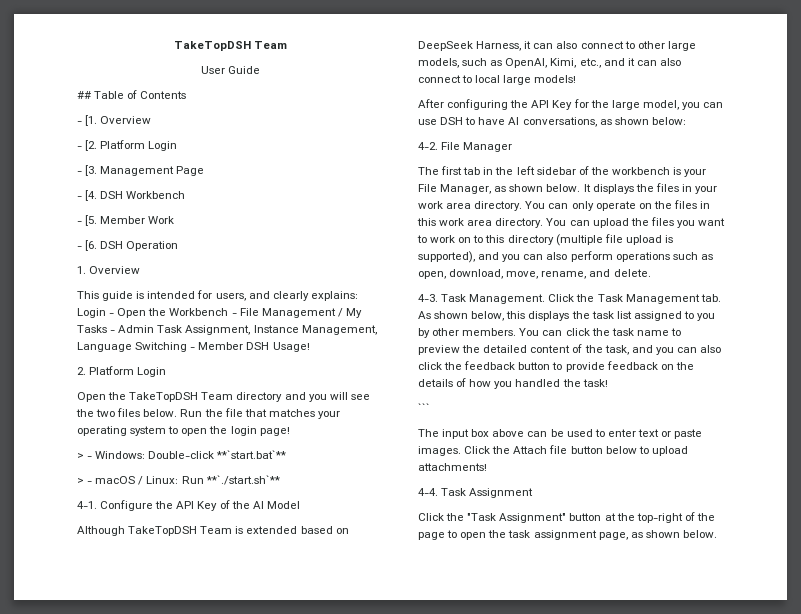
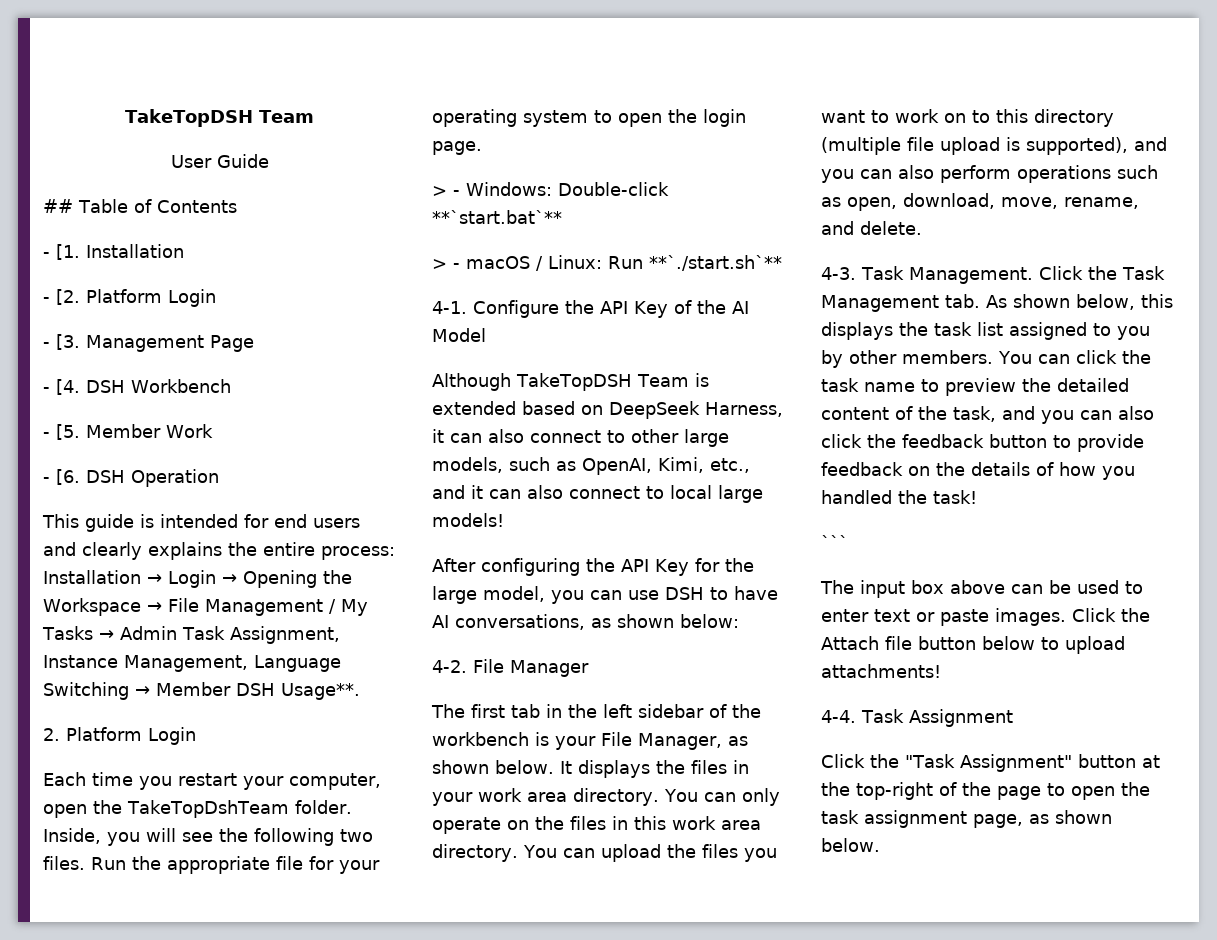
[100,116,152,124] Overview -> [86,244,184,258] Installation
[77,266,141,274] // 1. Overview -> (219, 478) none
[215,291,358,301] [77,308,237,318] users, and clearly explains: Login - Open the Workbench - -> [274,514,360,528] [43,542,395,560] [43,570,352,588] [43,598,162,616] end users and clearly explains the entire process: Installation → Login → Opening the Workspace →
[110,330,116,333] - -> [98,630,114,640] →
[190,347,196,350] - -> [135,686,150,696] →
[272,342,310,352] Usage! -> [281,683,360,700] Usage**.
[77,392,370,402] [76,408,315,417] Open the TakeTopDSH Team directory and you will see the two files below. Run the file that matches -> [43,772,381,790] [43,800,352,818] [43,828,373,846] [43,856,334,874] Each time you restart your computer, open the TakeTopDshTeam folder. Inside, you will see the following two files. Run the appropriate file for
[259,427,290,436] page! -> [432,141,482,155] page.

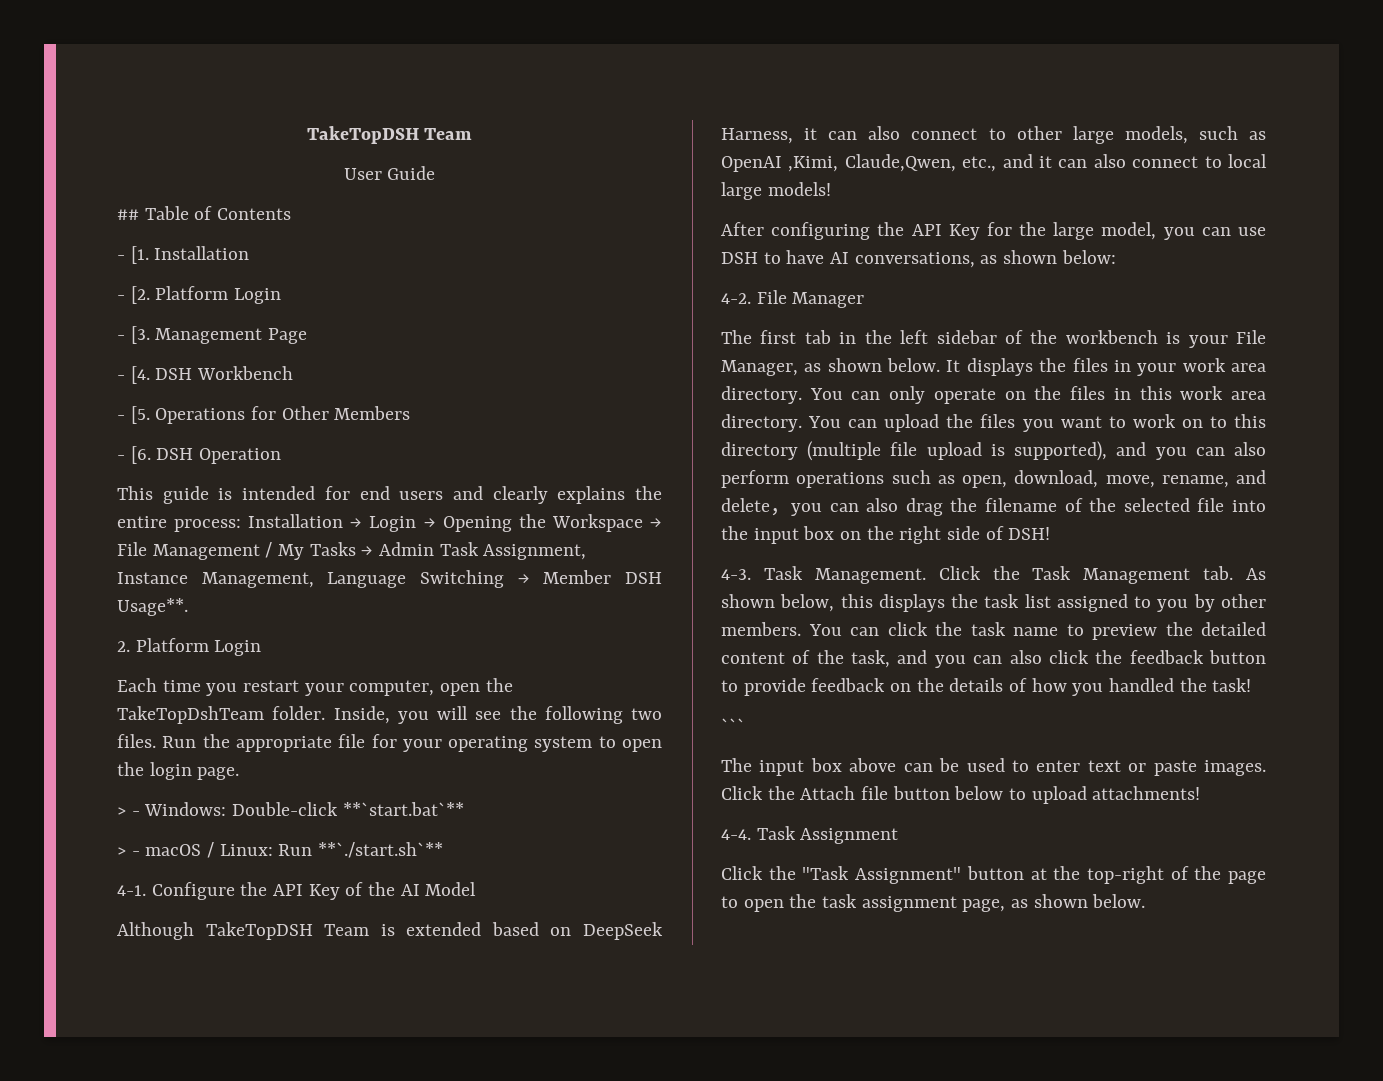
[86,424,213,438] Member Work -> [155,406,411,424] Operations for Other Members
[582,457,704,475] OpenAI, Kimi, -> [721,154,956,172] OpenAI ,Kimi, Claude,Qwen,
[860,221,922,235] delete. -> [721,498,1266,516] [721,526,1051,544] delete，you can also drag the filename of the selected file into the input box on the right side of DSH!

